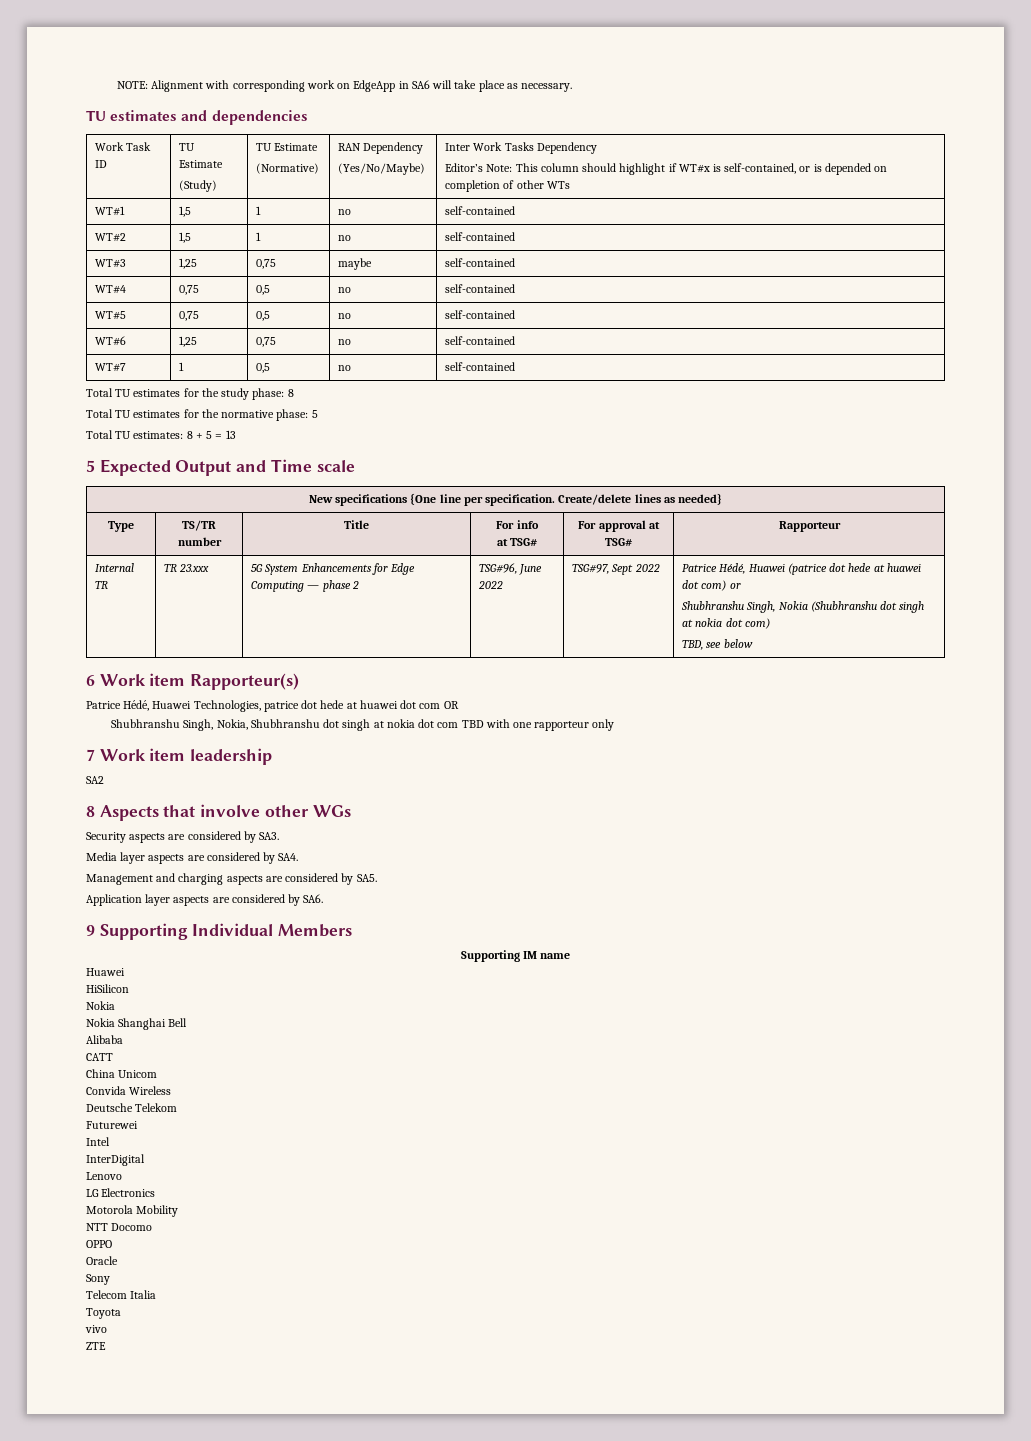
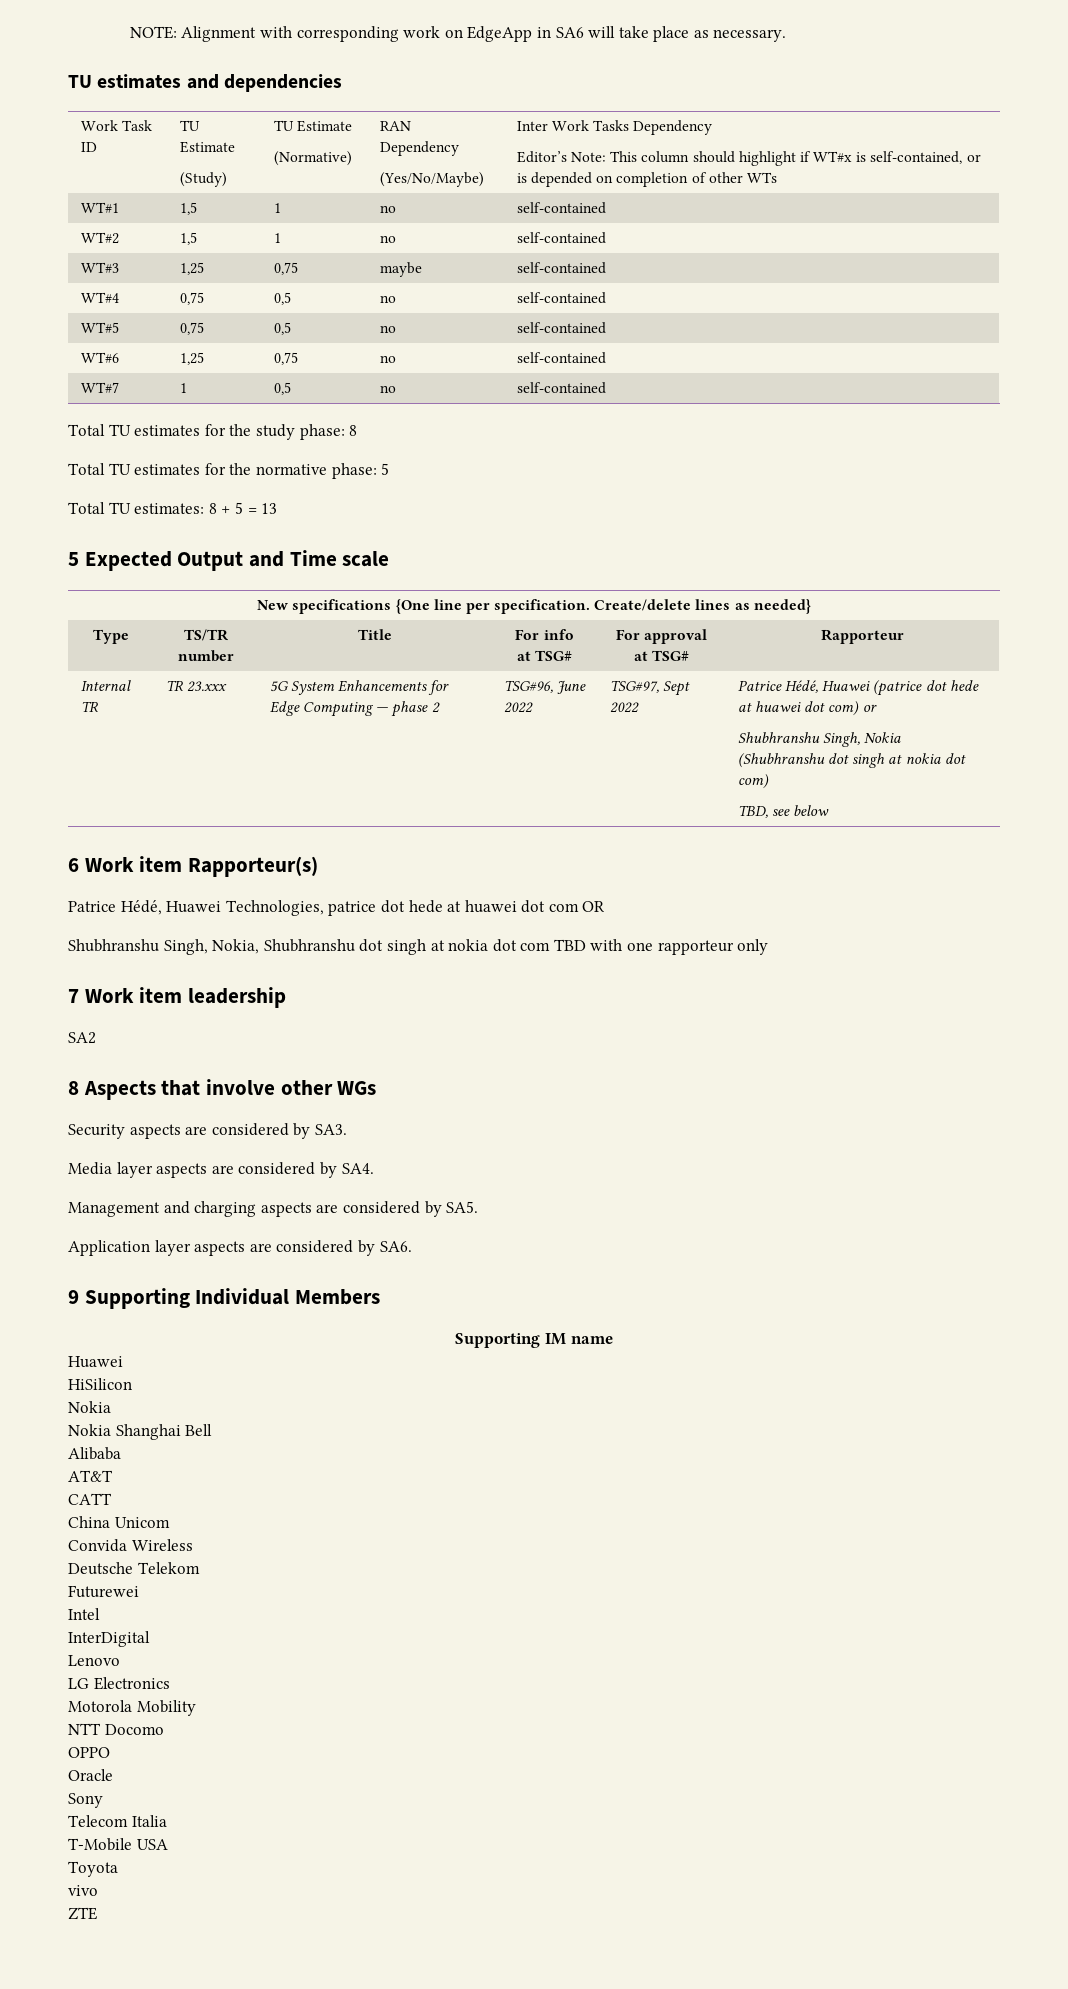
(123, 1039) none -> [68,1470,113,1482] // AT&T
(157, 1294) none -> [68,1838,168,1851] // T-Mobile USA

